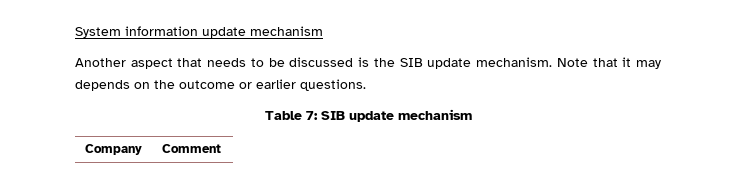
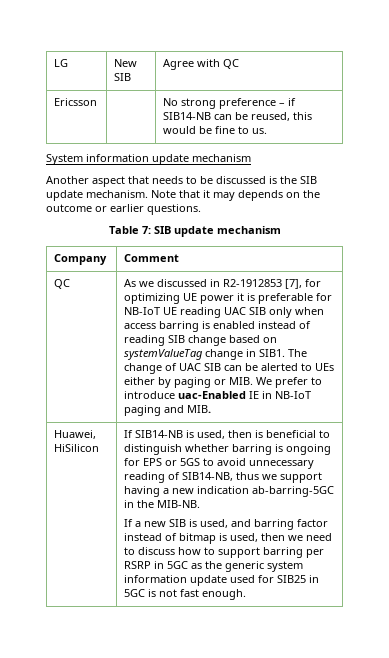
(75, 32) none -> [54,59,69,67] [114,59,138,67] [114,73,132,81] [163,59,240,70] [54,98,98,106] [163,98,297,109] [163,112,313,121] [163,126,268,134] LG | New SIB | Agree with QC // Ericsson | | No strong preference – if SIB14-NB can be reused, this would be fine to us. //
(221, 148) none -> [54,279,71,289] [124,279,322,289] [124,293,333,304] [124,307,325,318] [124,321,312,332] [124,335,278,346] [124,349,308,360] [124,363,335,374] [124,377,323,388] [124,391,312,399] [124,405,212,416] [54,430,97,439] [54,444,100,452] [124,430,331,439] [124,444,332,455] [124,458,315,469] [124,472,323,483] [124,486,335,497] [124,500,201,508] [124,519,329,530] [124,533,333,544] [124,547,325,558] [124,561,304,572] [124,575,320,586] [124,589,247,600] // QC | As we discussed in R2-1912853 [7], for optimizing UE power it is preferable for NB-IoT UE reading UAC SIB only when access barring is enabled instead of reading SIB change based on systemValueTag change in SIB1. The change of UAC SIB can be alerted to UEs either by paging or MIB. We prefer to introduce uac-Enabled IE in NB-IoT paging and MIB. // Huawei, HiSilicon | If SIB14-NB is used, then is beneficial to distinguish whether barring is ongoing for EPS or 5GS to avoid unnecessary reading of SIB14-NB, thus we support having a new indication ab-barring-5GC in the MIB-NB. // If a new SIB is used, and barring factor instead of bitmap is used, then we need to discuss how to support barring per RSRP in 5GC as the generic system information update used for SIB25 in 5GC is not fast enough.

